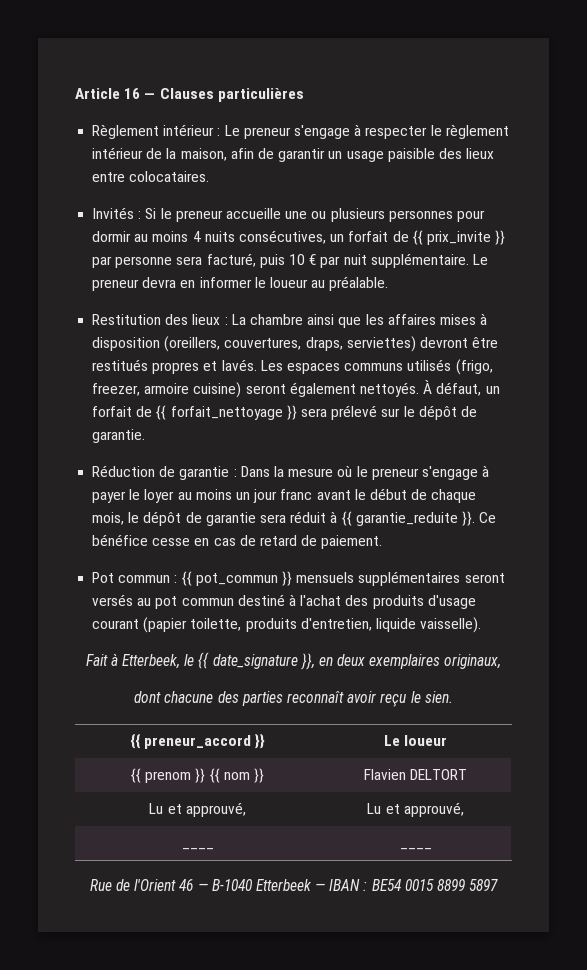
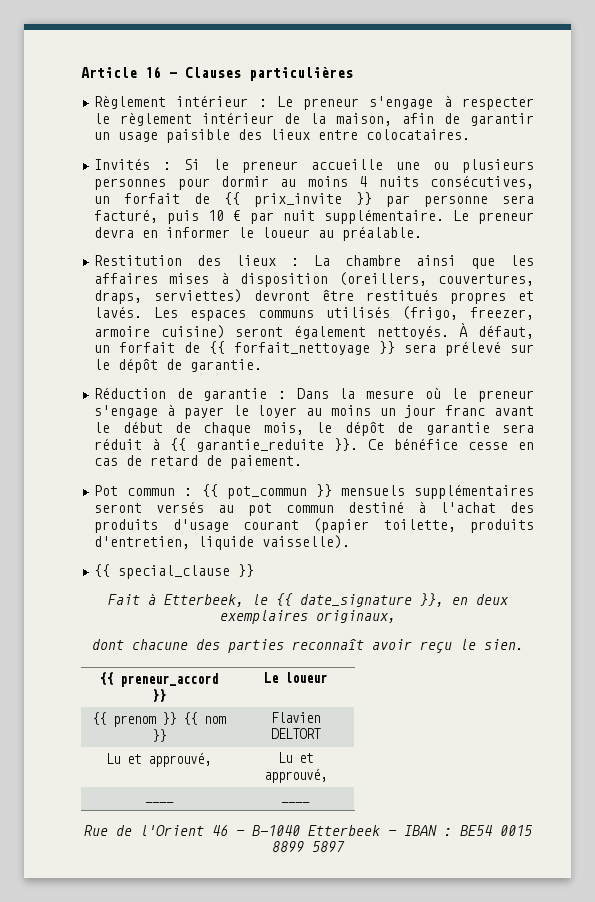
(482, 625) none -> [94,564,255,579] // {{ special_clause }}

